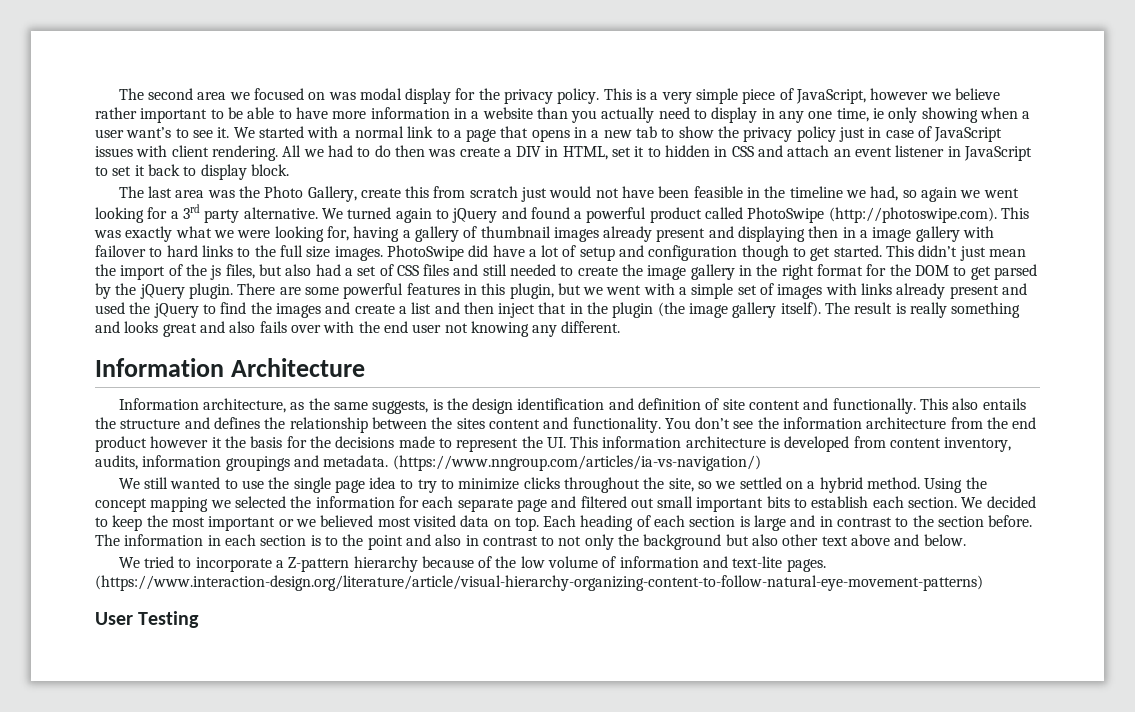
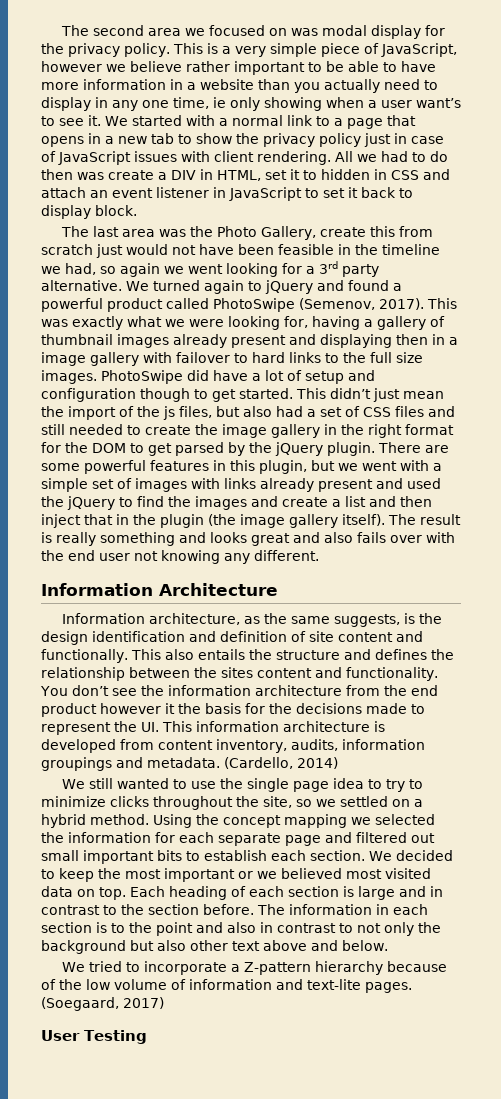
[828,207,997,223] (http://photoswipe.com). -> [299,298,424,310] (Semenov, 2017).
[392,455,761,471] (https://www.nngroup.com/articles/ia-vs-navigation/) -> [224,757,338,769] (Cardello, 2014)
[95,575,983,591] (https://www.interaction-design.org/literature/article/visual-hierarchy-organizing-content-to-follow-natural-eye-movement-patterns) -> [41,997,164,1011] (Soegaard, 2017)

